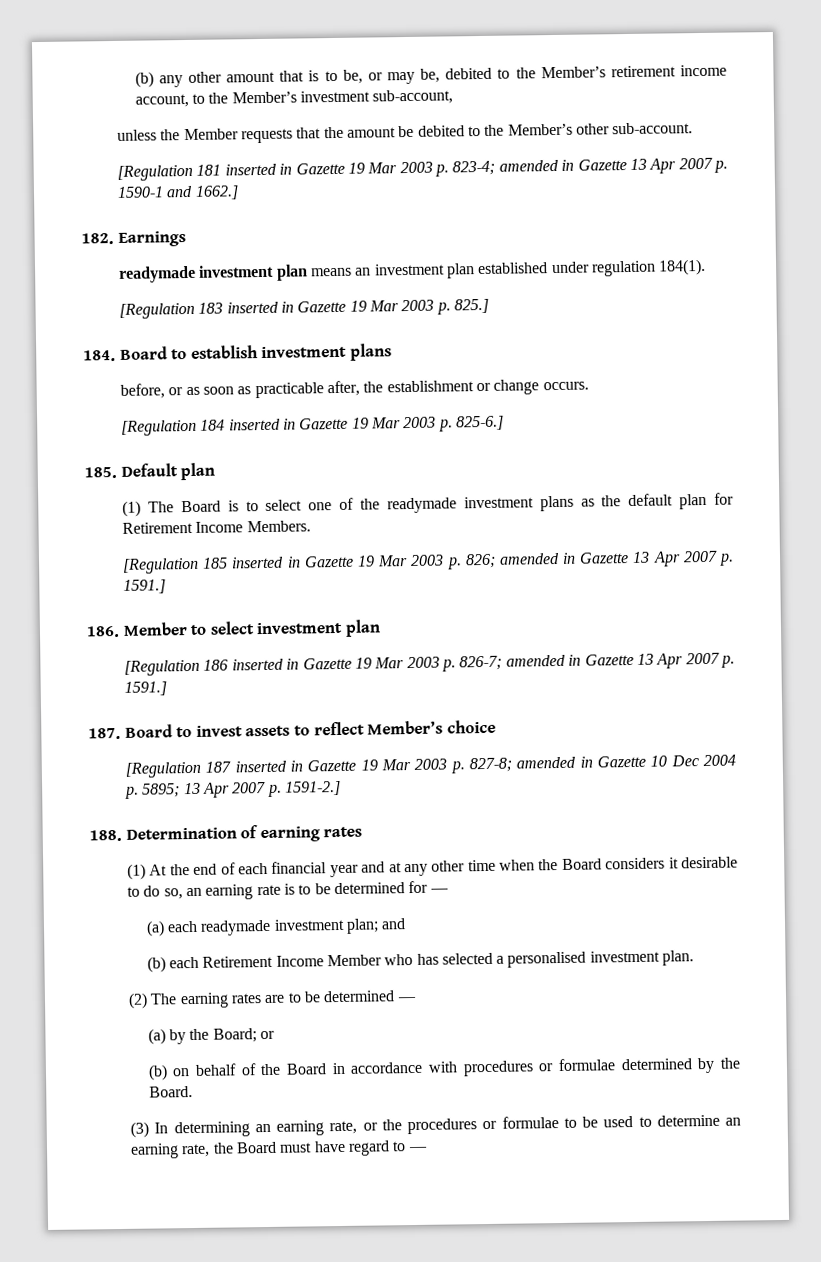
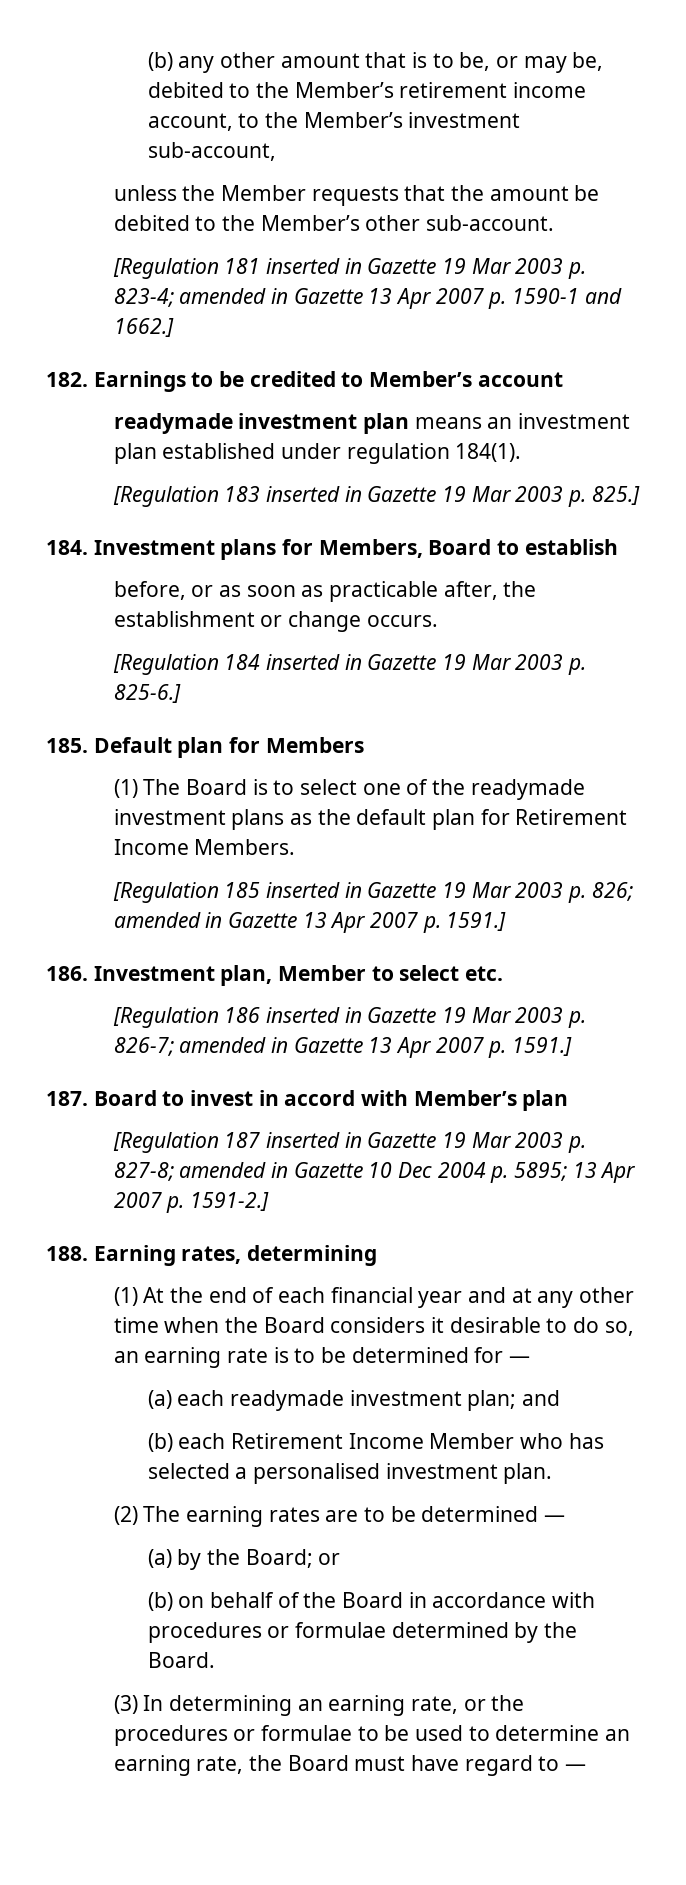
(186, 239) none -> [191,371,563,387] to be credited to Member’s account
(116, 355) none -> [93,539,423,560] Investment plans for Members,
[261,343,392,361] investment plans -> (618, 547) none
(216, 471) none -> [229,737,364,753] for Members
(120, 631) none -> [93,965,273,986] Investment plan,
[256,619,381,637] investment plan -> [465,966,504,981] etc.
[245,719,496,737] assets to reflect Member’s choice -> [258,1090,569,1111] in accord with Member’s plan
[125,825,363,843] Determination of earning rates -> [93,1245,378,1266] Earning rates, determining

